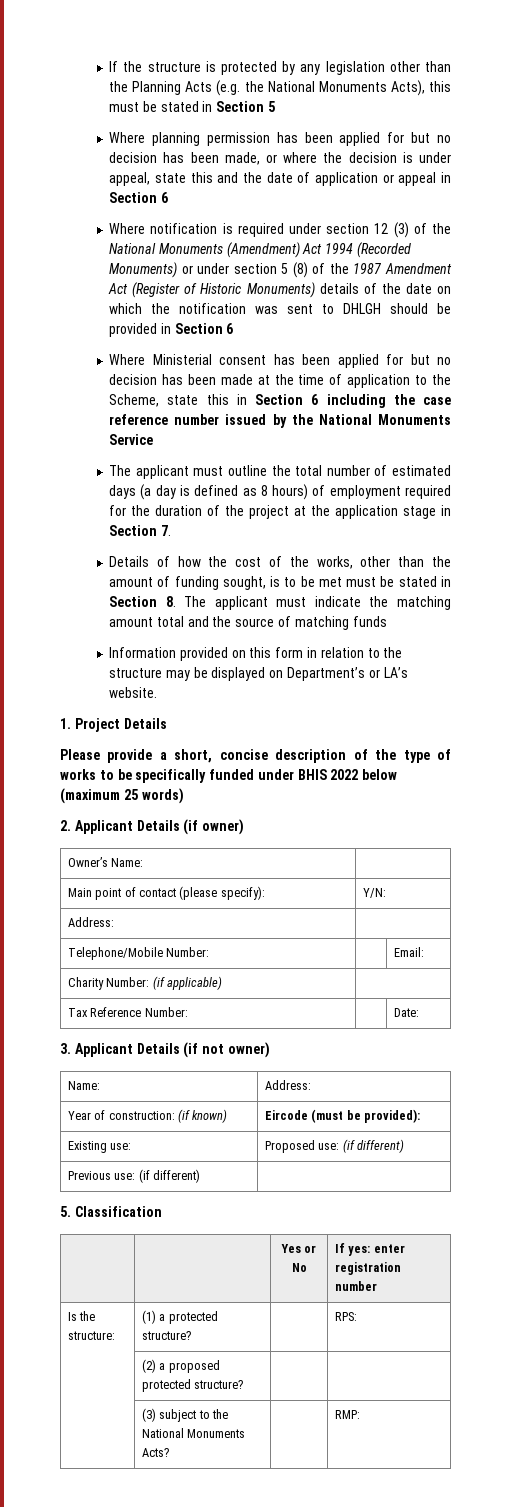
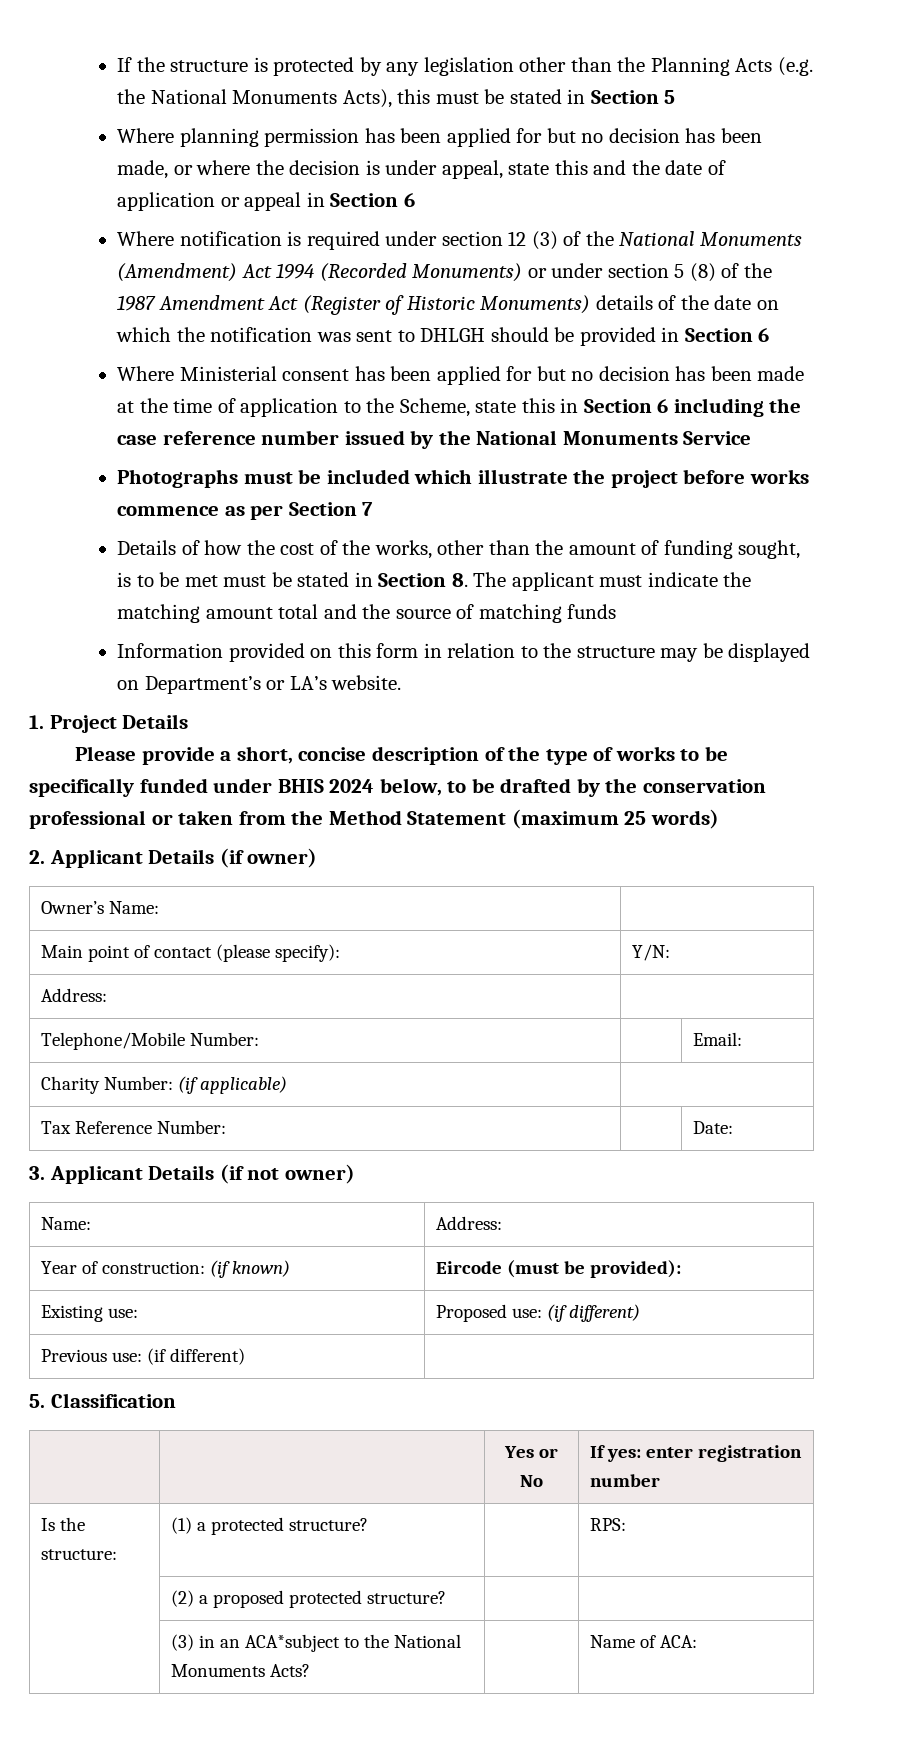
[109,465,452,479] [109,484,451,500] [109,505,451,519] [109,525,171,536] The applicant must outline the total number of estimated days (a day is defined as 8 hours) of employment required for the duration of the project at the application stage in Section 7. -> [116,469,809,488] [116,502,374,520] Photographs must be included which illustrate the project before works commence as per Section 7
[330,769,398,780] 2022 below -> [329,778,766,797] [29,810,507,829] 2024 below, to be drafted by the conservation professional or taken from the Method Statement
[159,1409,197,1422] subject -> [198,1634,340,1652] in an ACA*subject
[334,1410,360,1419] RMP: -> [589,1635,697,1648] Name of ACA:

